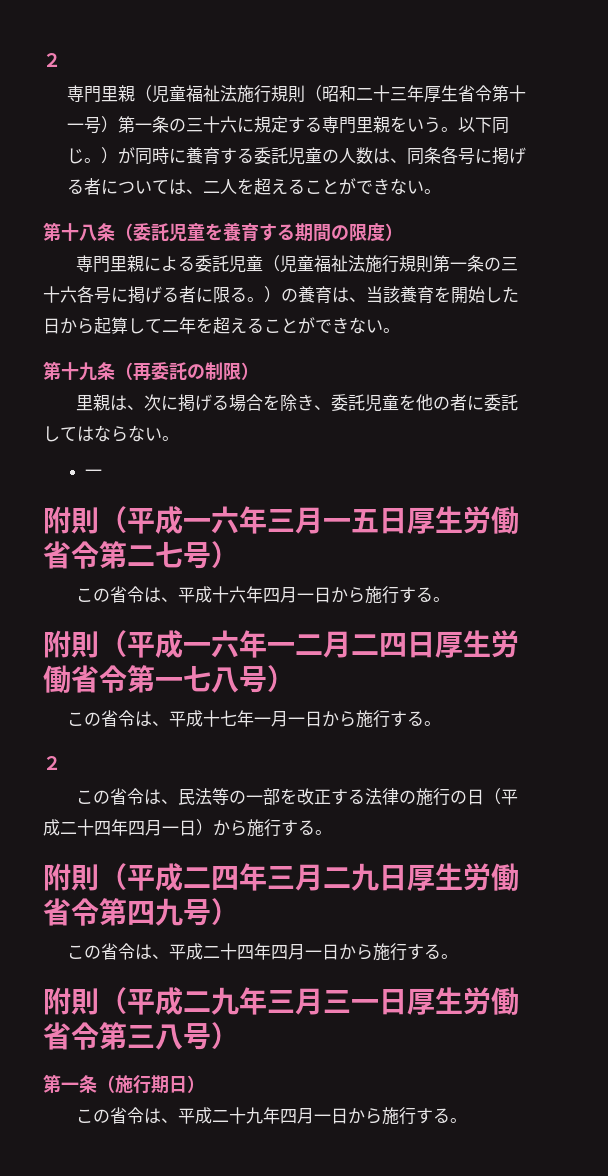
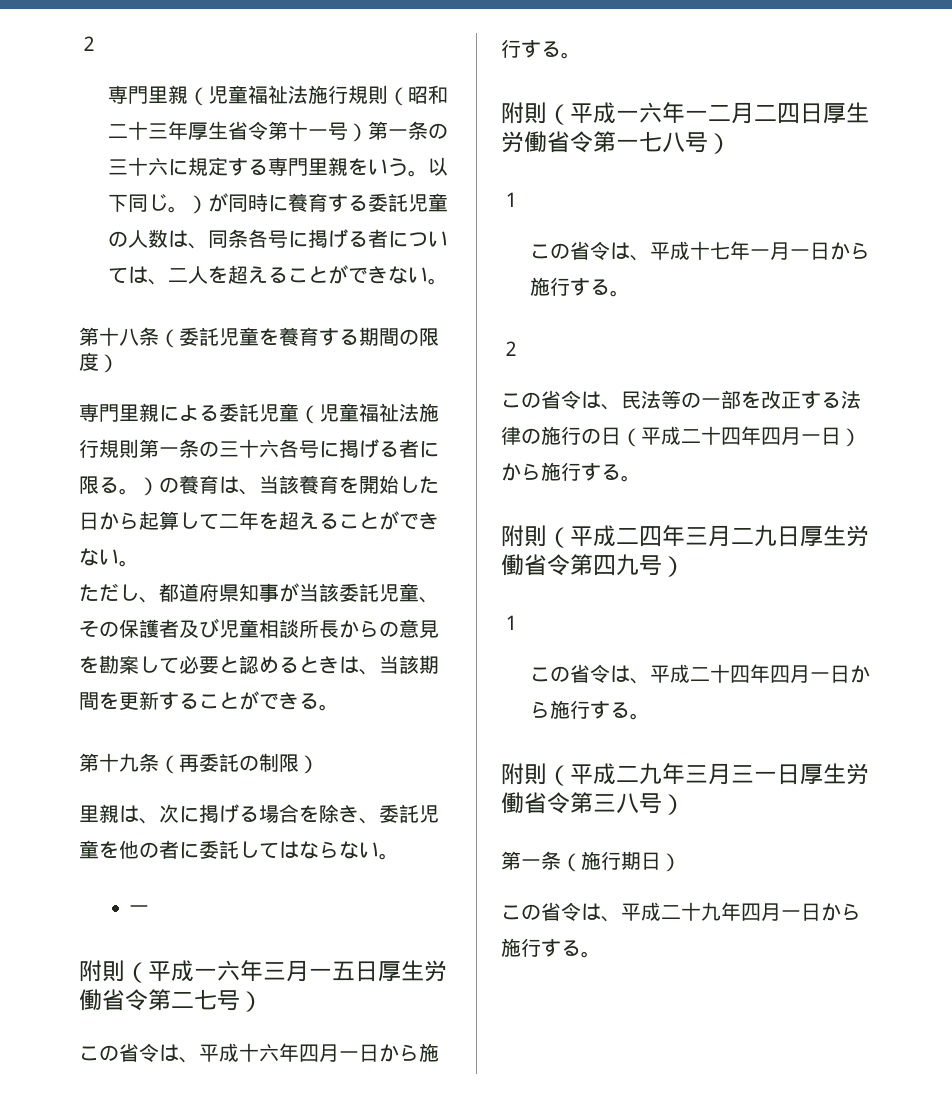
(400, 330) none -> [79,583,439,603] [79,618,439,638] [79,655,439,675] [79,691,339,711] // ただし、都道府県知事が当該委託児童、その保護者及び児童相談所長からの意見を勘案して必要と認めるときは、当該期間を更新することができる。
(295, 678) none -> [501,192,521,207] // １
(239, 911) none -> [501,615,521,630] // １

